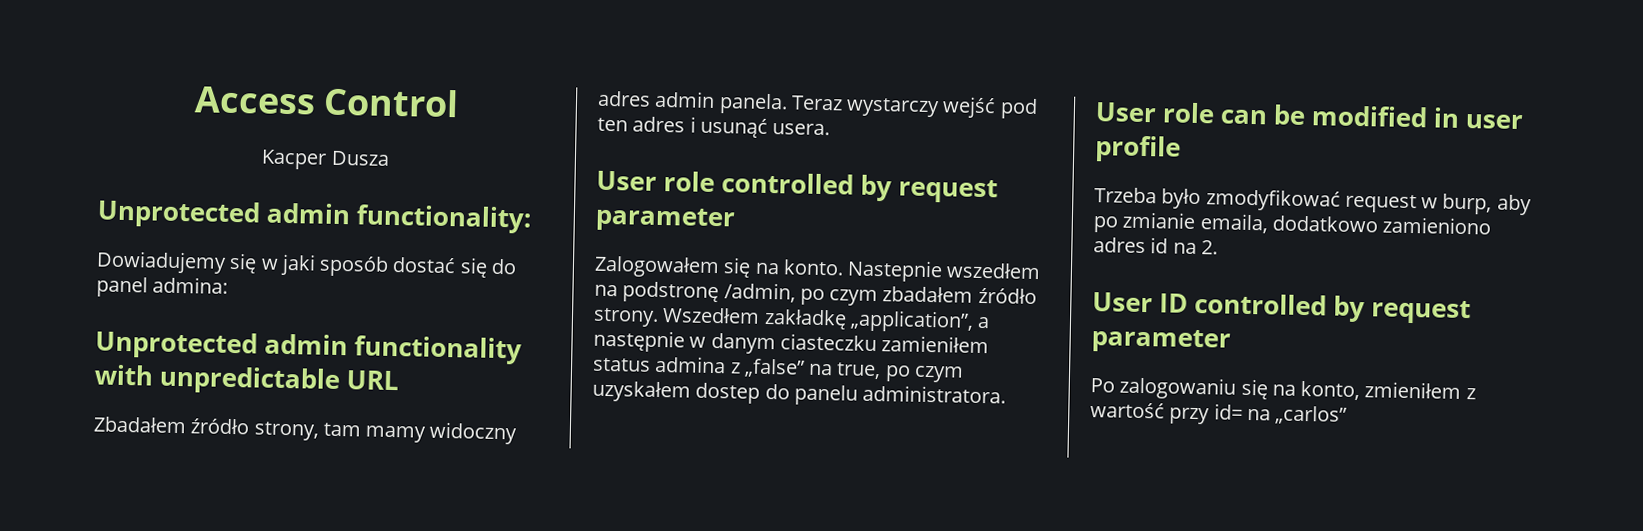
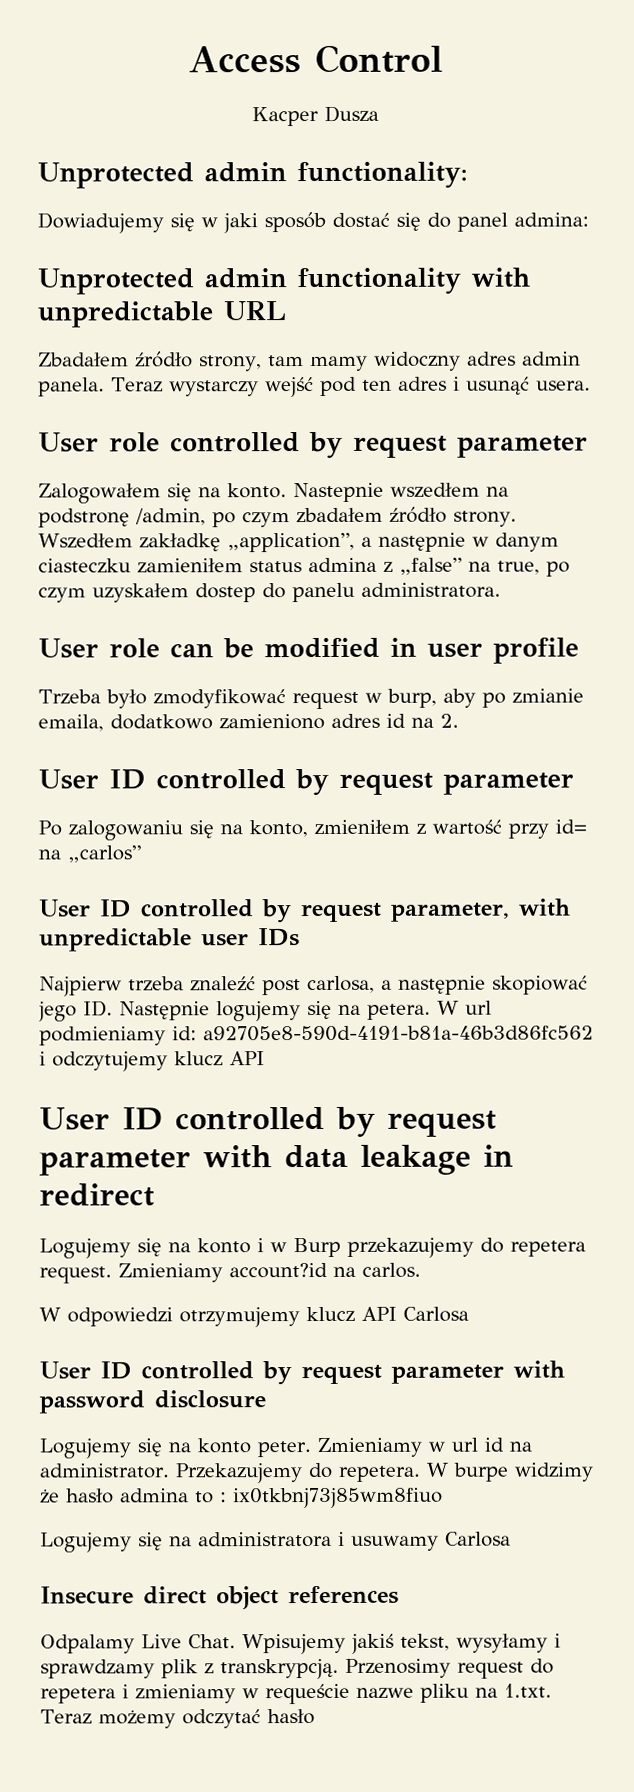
(1348, 415) none -> [39,898,571,924] [39,928,300,952] [39,975,588,997] [38,1000,492,1022] [39,1025,594,1046] [39,1051,265,1072] [39,1106,497,1137] [39,1144,514,1176] [39,1183,155,1207] [39,1237,586,1259] [39,1262,421,1284] [39,1306,469,1328] [39,1360,565,1386] [39,1390,266,1414] [39,1437,532,1459] [39,1462,594,1484] [40,1487,443,1509] [40,1531,511,1553] [40,1585,399,1610] [40,1633,561,1655] [40,1658,554,1680] [40,1683,552,1705] [40,1709,315,1729] // User ID controlled by request parameter, with unpredictable user IDs // Najpierw trzeba znaleźć post carlosa, a następnie skopiować jego ID. Następnie logujemy się na petera. W url podmieniamy id: a92705e8-590d-4191-b81a-46b3d86fc562 i odczytujemy klucz API // User ID controlled by request parameter with data leakage in redirect // Logujemy się na konto i w Burp przekazujemy do repetera request. Zmieniamy account?id na carlos. // W odpowiedzi otrzymujemy klucz API Carlosa // User ID controlled by request parameter with password disclosure // Logujemy się na konto peter. Zmieniamy w url id na administrator. Przekazujemy do repetera. W burpe widzimy że hasło admina to : ix0tkbnj73j85wm8fiuo // Logujemy się na administratora i usuwamy Carlosa // Insecure direct object references // Odpalamy Live Chat. Wpisujemy jakiś tekst, wysyłamy i sprawdzamy plik z transkrypcją. Przenosimy request do repetera i zmieniamy w requeście nazwe pliku na 1.txt. Teraz możemy odczytać hasło

